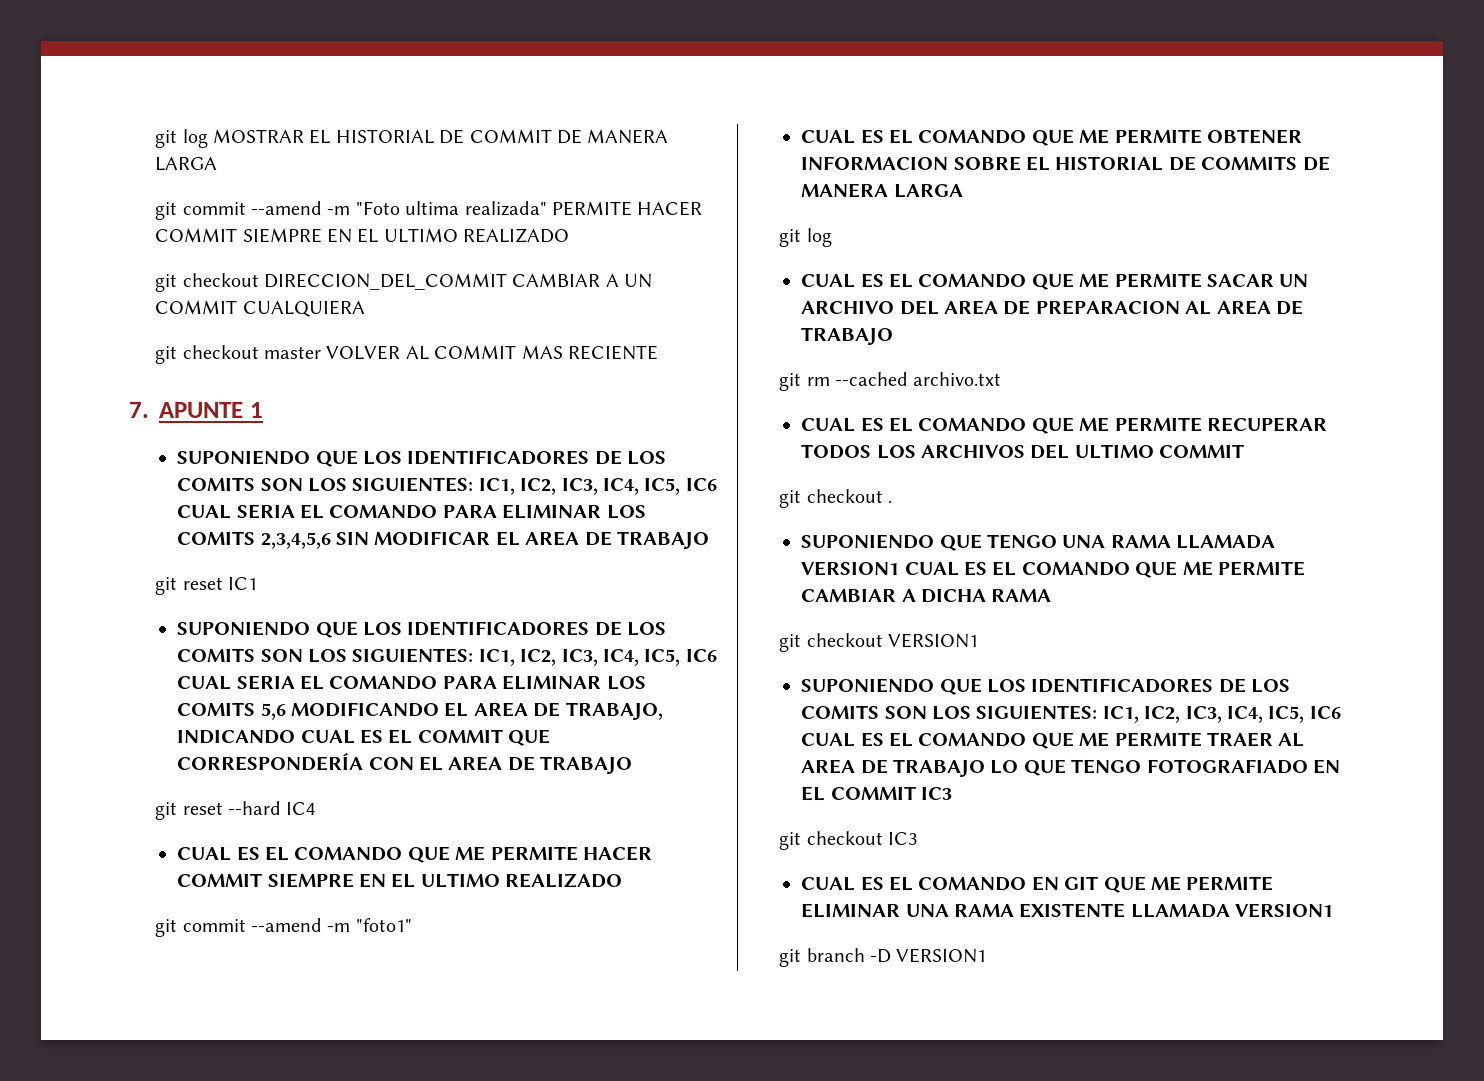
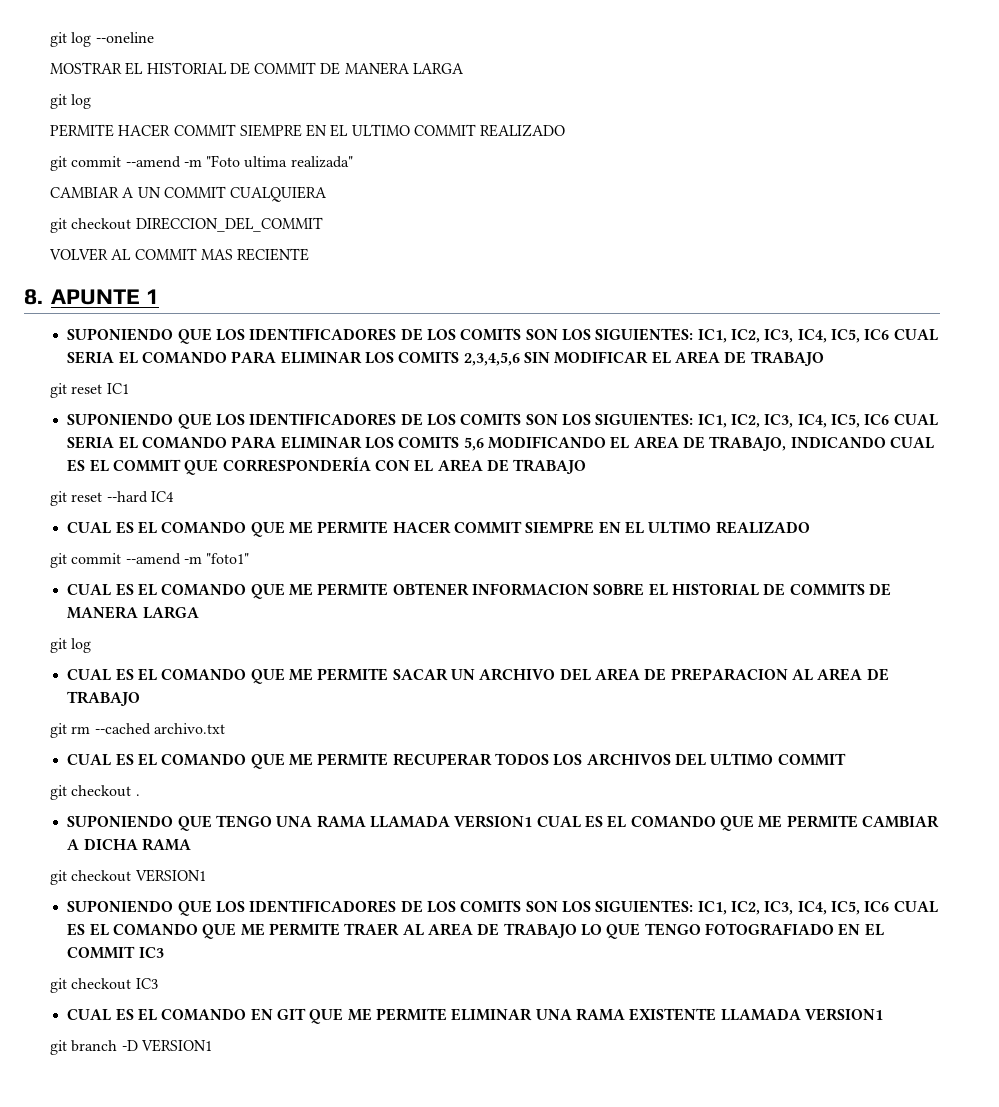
[155,129,208,148] git log -> [49,32,154,47] git log --oneline //
[182,201,703,216] [155,228,570,243] [155,273,508,292] commit --amend -m "Foto ultima realizada" PERMITE HACER COMMIT SIEMPRE EN EL ULTIMO REALIZADO // git checkout DIRECCION_DEL_COMMIT -> [71,94,92,109] [49,124,566,137] [49,155,353,171] log // PERMITE HACER COMMIT SIEMPRE EN EL ULTIMO COMMIT REALIZADO // git commit --amend -m "Foto ultima realizada" //
[264,346,322,359] master -> [135,217,323,232] DIRECCION_DEL_COMMIT //
[129,402,149,418] 7. -> [24,289,43,305] 8.

